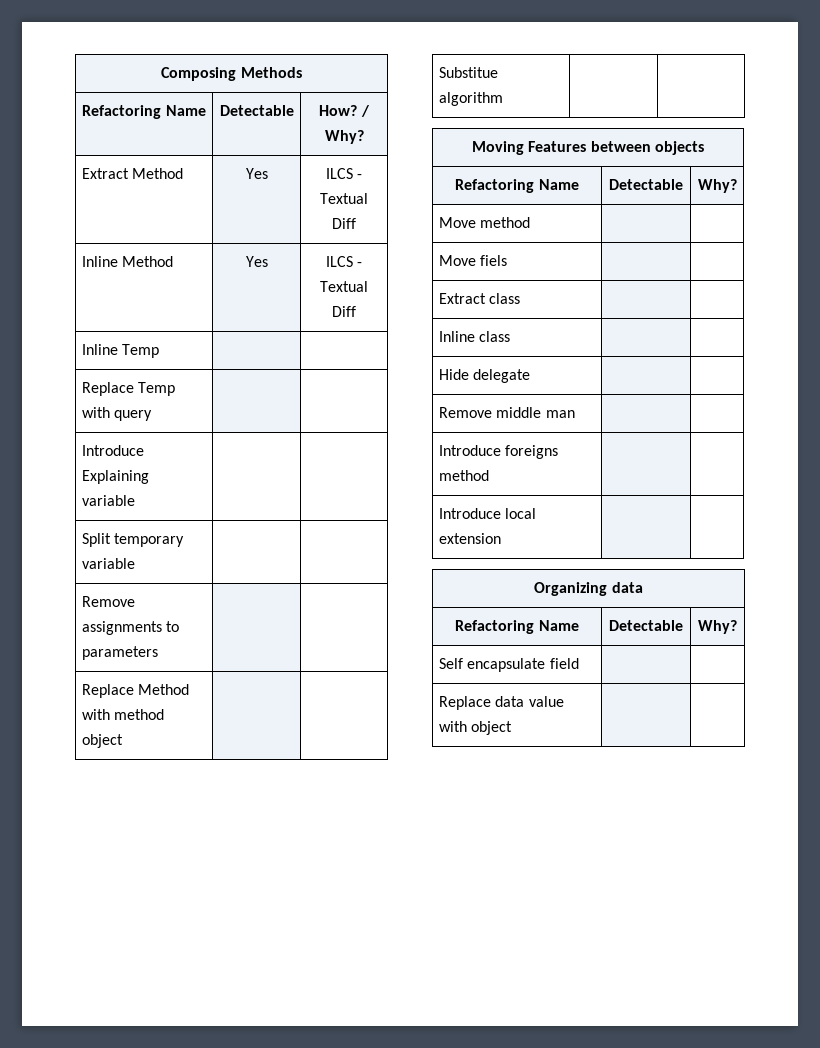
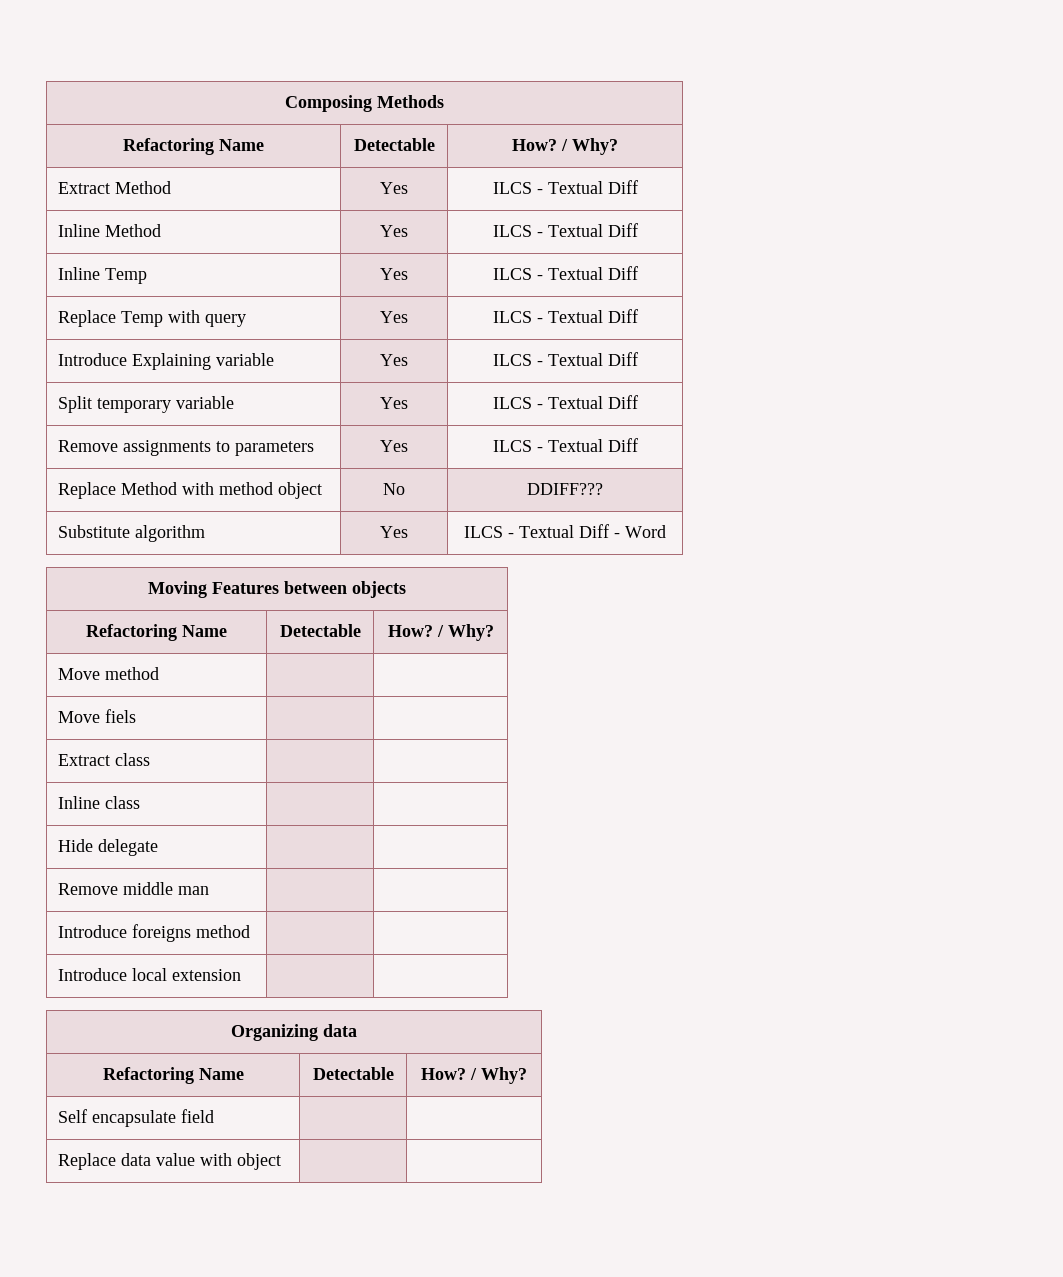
(160, 351) | -> [380,268,408,280] [492,266,638,280] Yes | ILCS - Textual Diff
[81,445,144,456] [81,470,149,484] [81,495,135,506] [81,533,185,547] [81,558,135,569] | // Introduce Explaining variable | | // Split temporary variable | | -> [380,311,408,323] [492,309,638,323] [58,353,275,370] [380,354,408,366] [492,352,638,366] [58,396,235,413] [380,397,408,409] [492,395,638,409] Yes | ILCS - Textual Diff // Introduce Explaining variable | Yes | ILCS - Textual Diff // Split temporary variable | Yes | ILCS - Textual Diff
(158, 653) | -> [380,440,408,452] [492,438,638,452] Yes | ILCS - Textual Diff
[438,67,498,78] [438,92,503,106] | // Substitue algorithm | | -> [383,483,405,495] [527,483,603,495] [58,525,206,542] [380,526,408,538] [464,524,666,538] No | DDIFF??? // Substitute algorithm | Yes | ILCS - Textual Diff - Word
(683, 184) none -> [387,625,444,637] How? /
(683, 625) none -> [421,1068,477,1080] How? /

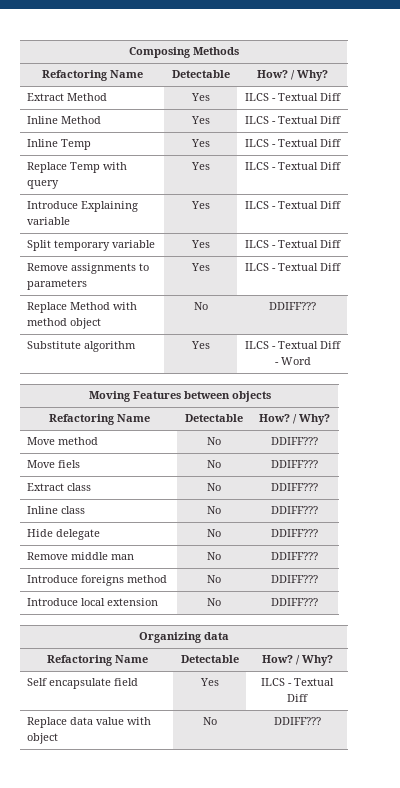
(160, 673) | -> [207,437,221,445] [271,437,318,445] No | DDIFF???
(137, 716) | -> [207,460,221,468] [271,460,318,468] No | DDIFF???
(151, 759) | -> [207,483,221,491] [271,483,318,491] No | DDIFF???
(141, 802) | -> [207,506,221,514] [271,506,318,514] No | DDIFF???
(159, 847) | -> [207,529,221,537] [271,529,318,537] No | DDIFF???
(210, 890) | -> [207,552,221,560] [271,552,318,560] No | DDIFF???
(251, 931) | -> [207,575,221,583] [271,575,318,583] No | DDIFF???
(242, 975) | -> [207,598,221,606] [271,598,318,606] No | DDIFF???
(215, 1116) | -> [200,678,219,686] [261,678,334,686] [287,694,308,702] Yes | ILCS - Textual Diff
(282, 1161) | -> [203,717,217,725] [273,717,321,725] No | DDIFF???

